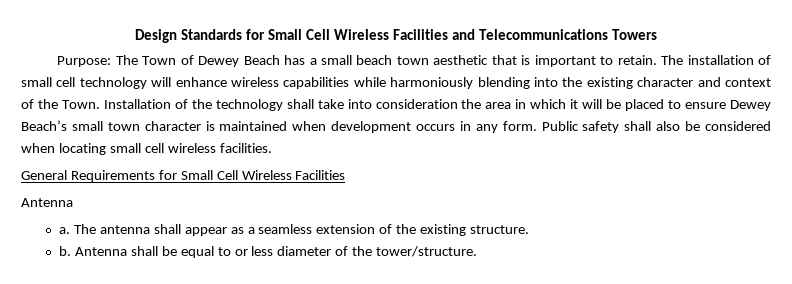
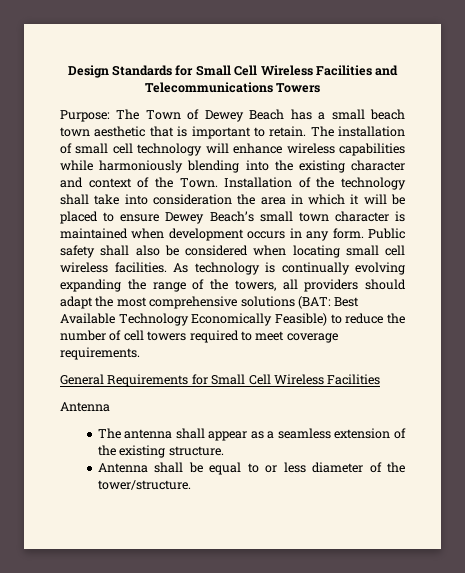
(272, 148) none -> [173,262,405,275] [60,279,406,292] [60,296,360,309] [60,313,406,326] [60,330,338,343] [60,347,140,360] As technology is continually evolving expanding the range of the towers, all providers should adapt the most comprehensive solutions (BAT: Best Available Technology Economically Feasible) to reduce the number of cell towers required to meet coverage requirements.
[59,227,71,234] a. -> (110, 407) none
[59,246,72,256] b. -> (224, 451) none

